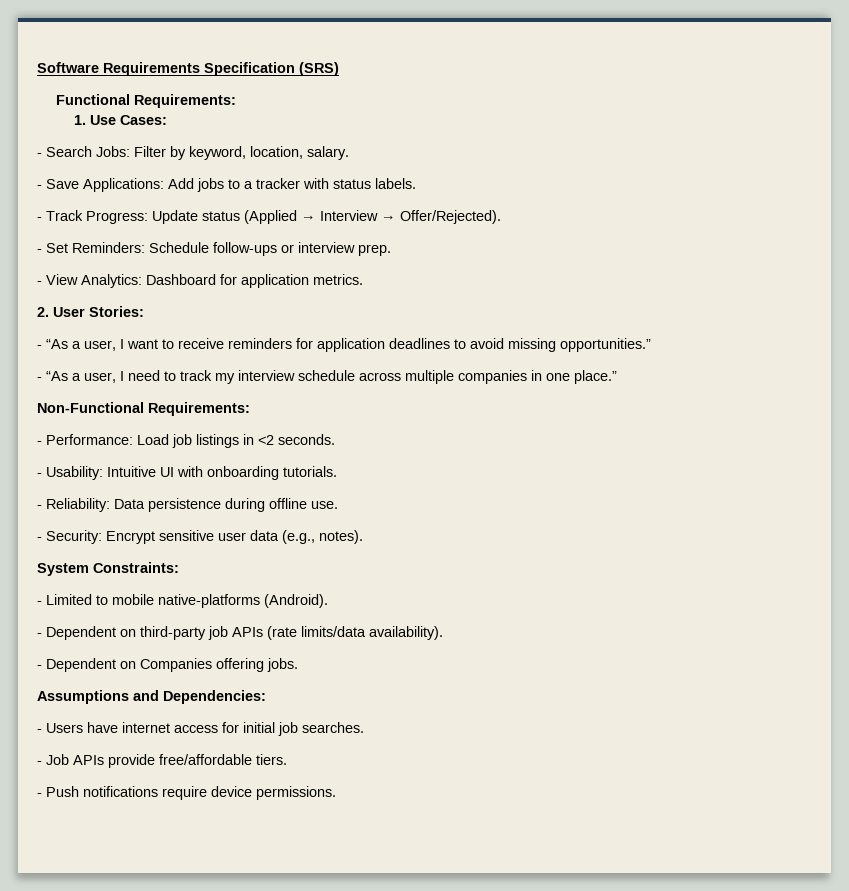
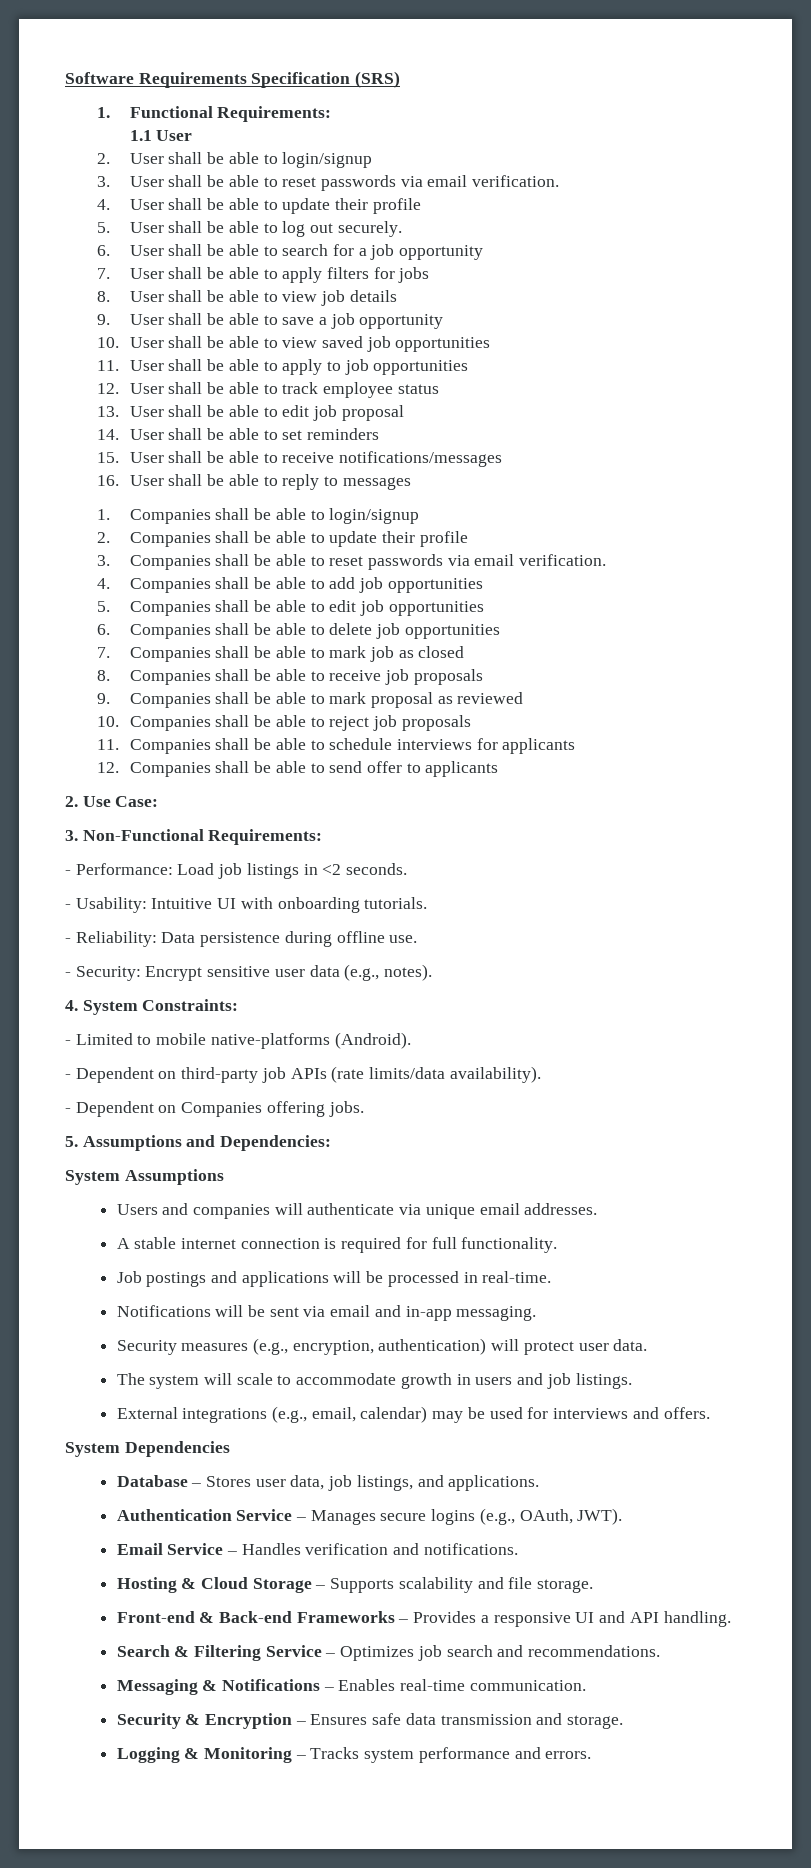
(339, 69) none -> [97,107,111,118] 1.
[74,115,168,125] [37,146,349,160] [37,178,416,192] [37,210,501,224] [37,242,391,256] [37,274,363,288] [37,306,144,317] [37,338,651,352] [37,370,617,384] 1. Use Cases: // - Search Jobs: Filter by keyword, location, salary. // - Save Applications: Add jobs to a tracker with status labels. // - Track Progress: Update status (Applied → Interview → Offer/Rejected). // - Set Reminders: Schedule follow-ups or interview prep. // - View Analytics: Dashboard for application metrics. // 2. User Stories: // - “As a user, I want to receive reminders for application deadlines to avoid missing opportunities.” // - “As a user, I need to track my interview schedule across multiple companies in one place.” // -> [129,130,193,141] [97,152,373,168] [97,175,560,191] [97,198,421,214] [97,221,402,237] [97,244,484,260] [97,267,430,283] [97,290,397,306] [97,313,444,329] [97,336,491,352] [97,359,469,375] [97,382,439,398] [97,405,404,421] [97,428,379,440] [97,451,502,467] [97,474,411,490] [97,508,420,524] [97,531,468,547] [97,554,607,570] [97,577,483,593] [97,600,484,616] [97,623,500,639] [97,646,465,662] [97,669,483,685] [97,692,524,708] [97,715,471,731] [97,738,576,754] [97,761,499,777] [65,796,159,807] [65,830,78,841] 1.1 User // 2. User shall be able to login/signup // 3. User shall be able to reset passwords via email verification. // 4. User shall be able to update their profile // 5. User shall be able to log out securely. // 6. User shall be able to search for a job opportunity // 7. User shall be able to apply filters for jobs // 8. User shall be able to view job details // 9. User shall be able to save a job opportunity // 10. User shall be able to view saved job opportunities // 11. User shall be able to apply to job opportunities // 12. User shall be able to track employee status // 13. User shall be able to edit job proposal // 14. User shall be able to set reminders // 15. User shall be able to receive notifications/messages // 16. User shall be able to reply to messages // 1. Companies shall be able to login/signup // 2. Companies shall be able to update their profile // 3. Companies shall be able to reset passwords via email verification. // 4. Companies shall be able to add job opportunities // 5. Companies shall be able to edit job opportunities // 6. Companies shall be able to delete job opportunities // 7. Companies shall be able to mark job as closed // 8. Companies shall be able to receive job proposals // 9. Companies shall be able to mark proposal as reviewed // 10. Companies shall be able to reject job proposals // 11. Companies shall be able to schedule interviews for applicants // 12. Companies shall be able to send offer to applicants // 2. Use Case: // 3.
(363, 537) none -> [65,1000,78,1011] 4.
(298, 665) none -> [65,1136,78,1147] 5.
[37,722,364,736] [37,754,287,768] [37,786,336,800] - Users have internet access for initial job searches. // - Job APIs provide free/affordable tiers. // - Push notifications require device permissions. -> [65,1169,224,1185] [116,1203,598,1219] [116,1237,558,1253] [116,1271,552,1287] [116,1305,537,1321] [116,1338,648,1355] [116,1373,632,1389] [116,1406,710,1423] [65,1441,230,1457] [116,1475,540,1491] [116,1508,623,1525] [116,1543,518,1555] [116,1577,594,1593] [116,1611,731,1627] [116,1645,661,1661] [116,1679,586,1695] [116,1713,624,1729] [116,1747,592,1763] System Assumptions // Users and companies will authenticate via unique email addresses. // A stable internet connection is required for full functionality. // Job postings and applications will be processed in real-time. // Notifications will be sent via email and in-app messaging. // Security measures (e.g., encryption, authentication) will protect user data. // The system will scale to accommodate growth in users and job listings. // External integrations (e.g., email, calendar) may be used for interviews and offers. // System Dependencies // Database – Stores user data, job listings, and applications. // Authentication Service – Manages secure logins (e.g., OAuth, JWT). // Email Service – Handles verification and notifications. // Hosting & Cloud Storage – Supports scalability and file storage. // Front-end & Back-end Frameworks – Provides a responsive UI and API handling. // Search & Filtering Service – Optimizes job search and recommendations. // Messaging & Notifications – Enables real-time communication. // Security & Encryption – Ensures safe data transmission and storage. // Logging & Monitoring – Tracks system performance and errors.

